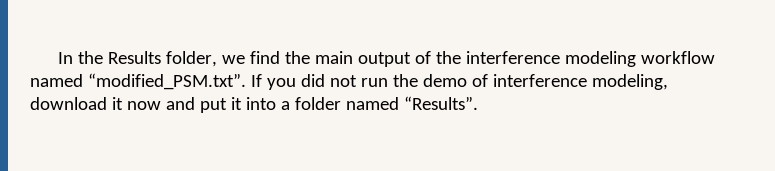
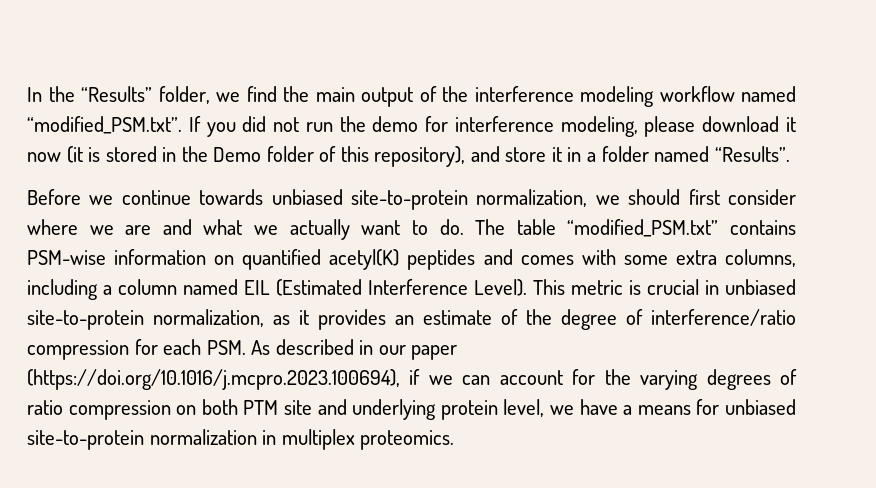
[107,51,161,64] Results -> [81,86,152,102] “Results”
[471,74,488,87] of -> [425,116,449,132] for
(668, 82) none -> [644,116,696,137] please
[165,96,478,113] and put it into a folder named “Results”. -> [66,146,790,167] [27,189,796,210] [27,219,797,240] [27,249,796,270] [27,279,796,300] [27,309,796,330] [27,339,458,360] [27,369,798,390] [27,399,797,420] [27,429,455,450] (it is stored in the Demo folder of this repository), and store it in a folder named “Results”. // Before we continue towards unbiased site-to-protein normalization, we should first consider where we are and what we actually want to do. The table “modified_PSM.txt” contains PSM-wise information on quantified acetyl(K) peptides and comes with some extra columns, including a column named EIL (Estimated Interference Level). This metric is crucial in unbiased site-to-protein normalization, as it provides an estimate of the degree of interference/ratio compression for each PSM. As described in our paper (https://doi.org/10.1016/j.mcpro.2023.100694), if we can account for the varying degrees of ratio compression on both PTM site and underlying protein level, we have a means for unbiased site-to-protein normalization in multiplex proteomics.

